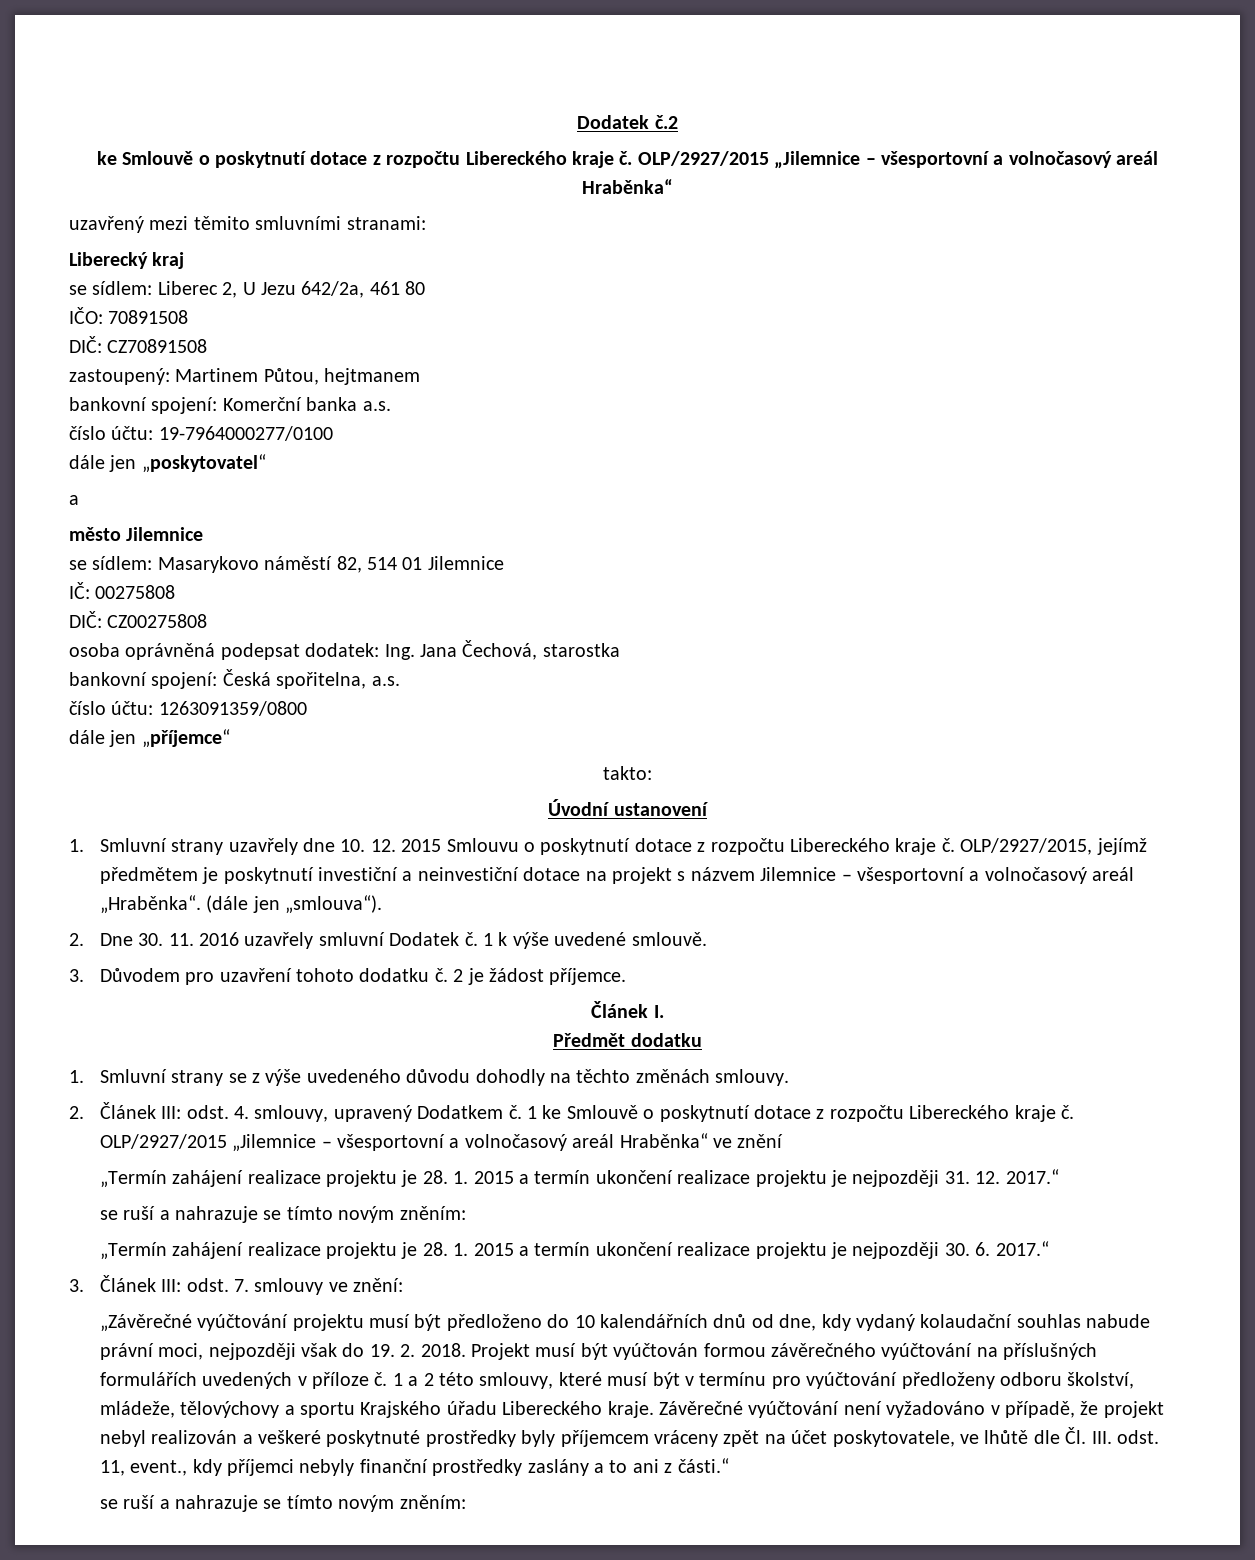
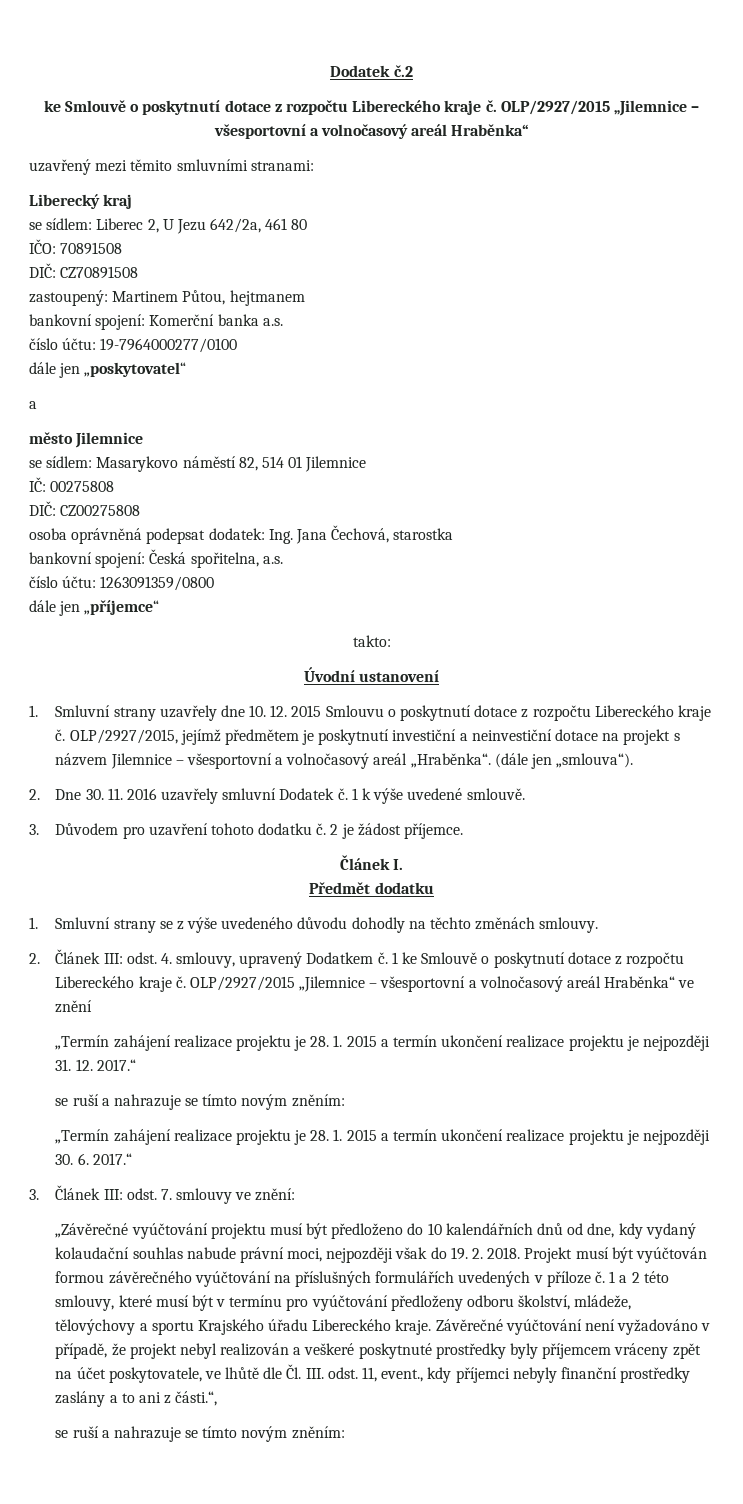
[677,1458,729,1473] části.“ -> [175,1391,218,1406] části.“,

